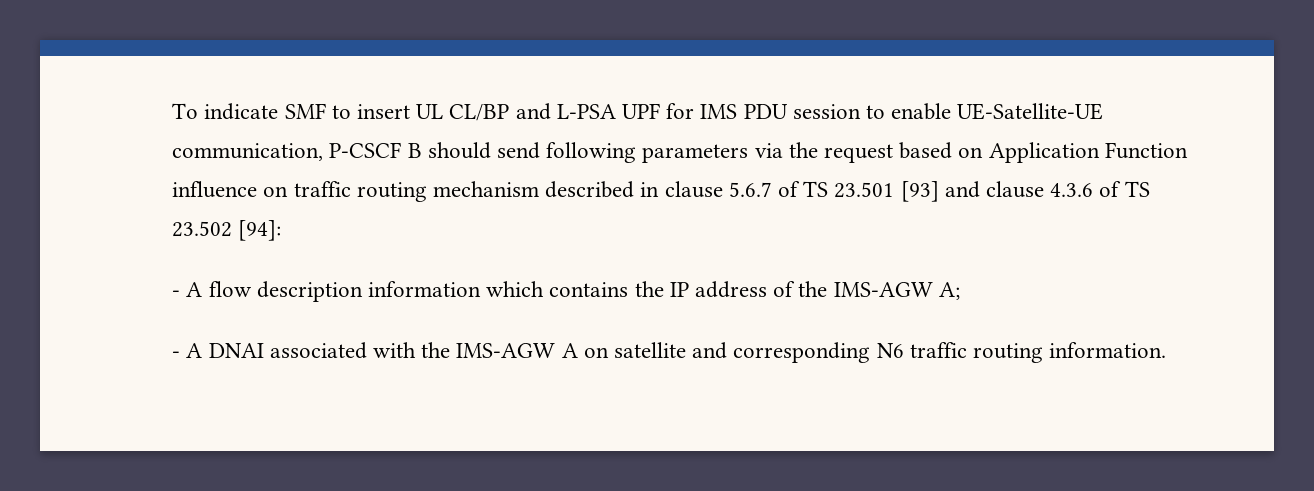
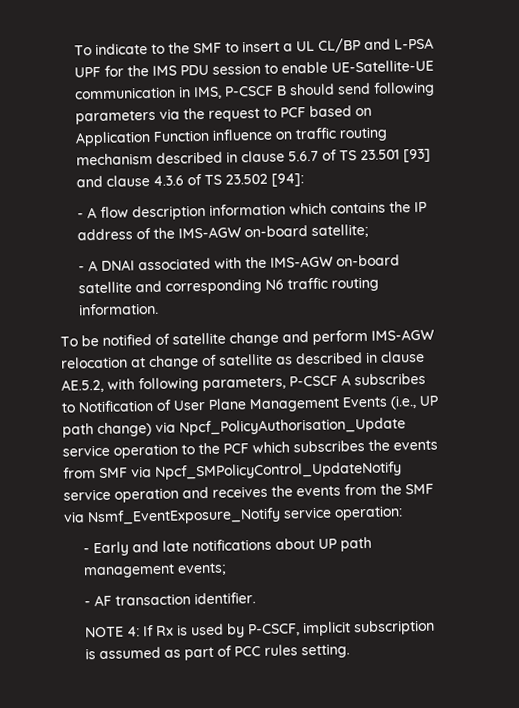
(279, 111) none -> [150,42,190,54] to the
(410, 111) none -> [282,43,293,52] a
(695, 111) none -> [126,65,149,77] the
[172,143,324,161] communication, -> [74,86,222,100] communication in IMS,
(893, 153) none -> [262,107,306,118] to PCF
[938,282,960,300] A; -> [243,223,369,239] on-board satellite;
[561,343,609,358] A on -> [335,254,400,267] on-board
(1167, 350) none -> [60,328,436,347] [61,350,426,371] [61,372,427,393] [61,395,439,413] [62,417,407,438] [62,439,439,459] [63,461,403,480] [63,483,435,503] [63,505,404,526] [82,536,372,557] [82,562,227,579] [83,592,256,607] [84,619,435,638] [84,643,350,661] // To be notified of satellite change and perform IMS-AGW relocation at change of satellite as described in clause AE.5.2, with following parameters, P-CSCF A subscribes to Notification of User Plane Management Events (i.e., UP path change) via Npcf_PolicyAuthorisation_Update service operation to the PCF which subscribes the events from SMF via Npcf_SMPolicyControl_UpdateNotify service operation and receives the events from the SMF via Nsmf_EventExposure_Notify service operation: // - Early and late notifications about UP path management events; // - AF transaction identifier. // NOTE 4: If Rx is used by P-CSCF, implicit subscription is assumed as part of PCC rules setting.

